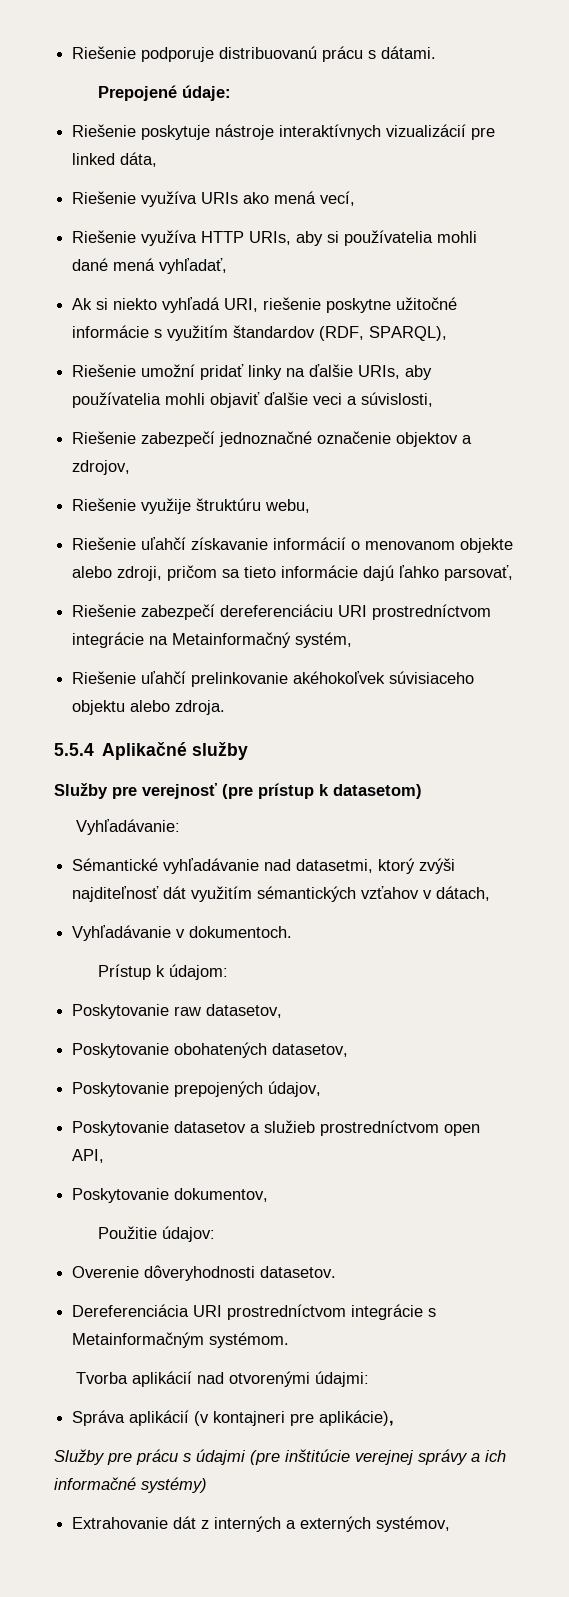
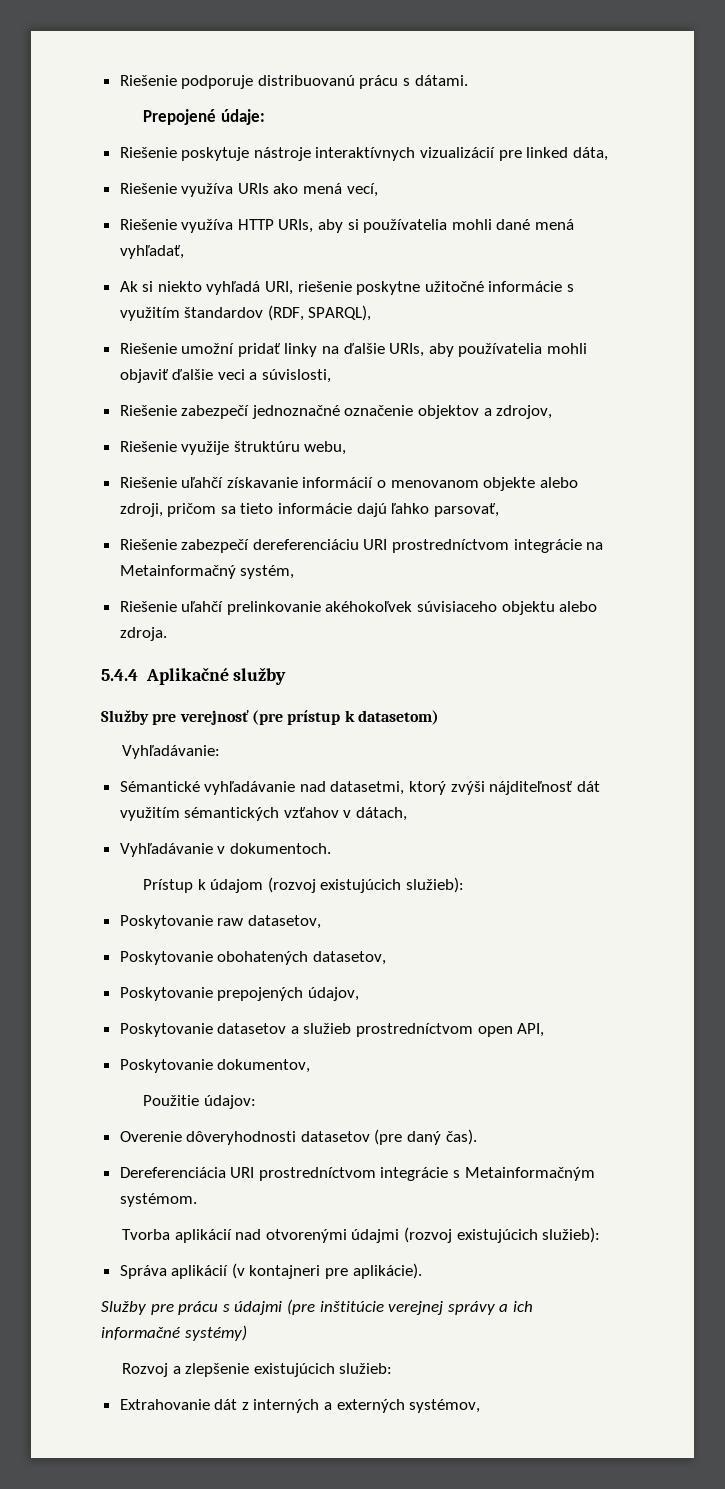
[54,743,94,756] 5.5.4 -> [101,669,138,681] 5.4.4
[72,886,160,902] najditeľnosť -> [489,781,573,795] nájditeľnosť
[168,964,228,980] údajom: -> [210,877,465,893] údajom (rozvoj existujúcich služieb):
[260,1266,337,1278] datasetov. -> [300,1129,477,1145] datasetov (pre daný čas).
[314,1371,369,1387] údajmi: -> [351,1227,601,1243] údajmi (rozvoj existujúcich služieb):
[319,1410,395,1426] aplikácie), -> [352,1263,422,1279] aplikácie).
(207, 1485) none -> [122,1363,393,1377] // Rozvoj a zlepšenie existujúcich služieb:

